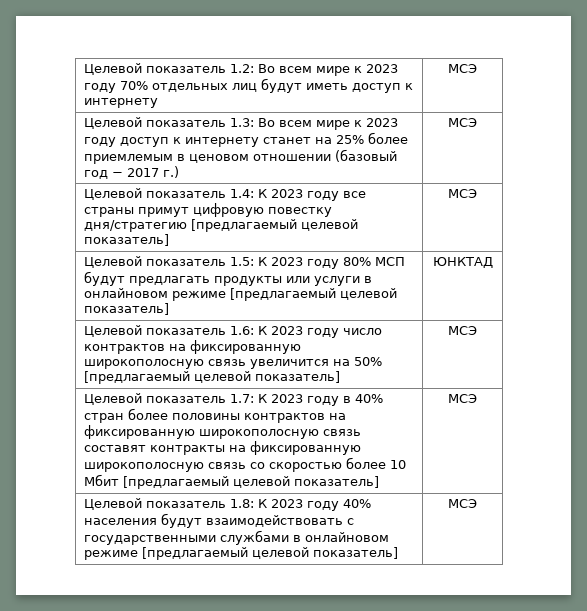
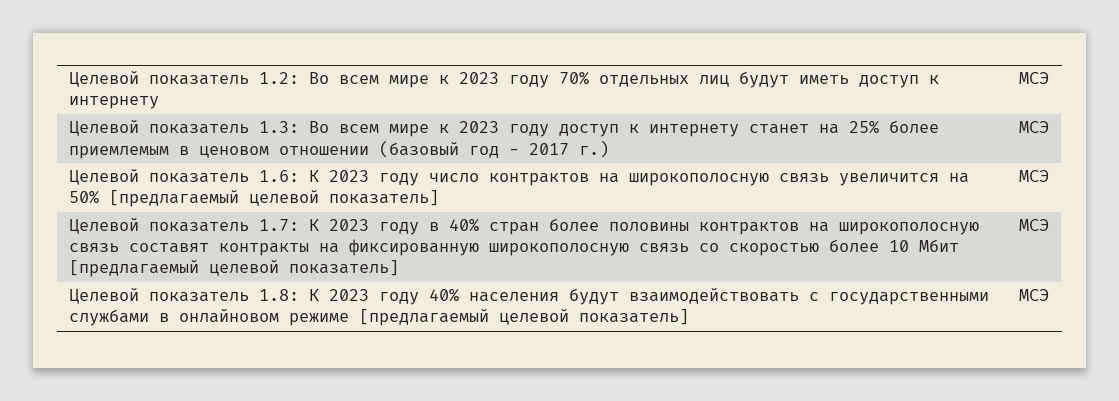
[84,188,367,201] [84,203,333,217] [84,219,359,232] [84,234,170,246] [448,189,477,198] [84,256,406,269] [84,271,373,286] [84,288,398,301] [84,303,170,315] [432,257,493,268] // Целевой показатель 1.4: К 2023 году все страны примут цифровую повестку дня/стратегию [предлагаемый целевой показатель] | МСЭ // Целевой показатель 1.5: К 2023 году 80% МСП будут предлагать продукты или услуги в онлайновом режиме [предлагаемый целевой показатель] | ЮНКТАД -> (1049, 127) none
[190,340,302,354] фиксированную -> (619, 178) none
[84,425,196,439] фиксированную -> (829, 227) none

